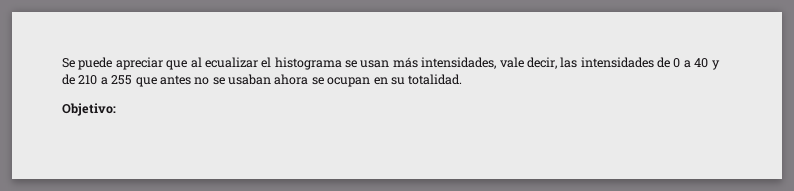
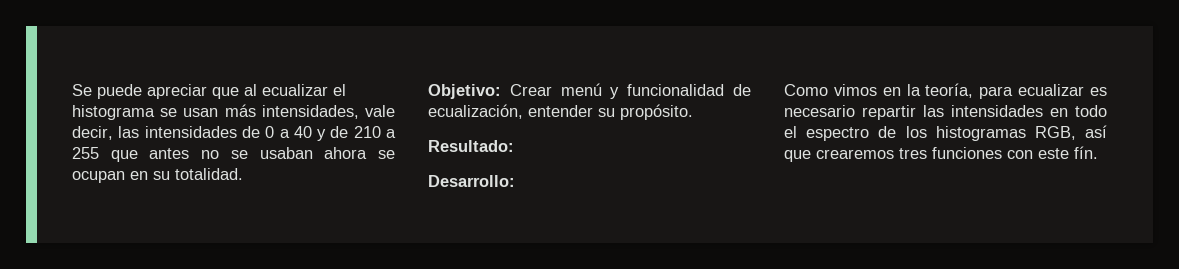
(116, 109) none -> [509,83,751,99] [428,104,693,120] [428,140,514,152] [428,175,515,187] [784,83,1107,99] [784,105,1107,120] [784,125,1107,141] [784,146,1098,162] Crear menú y funcionalidad de ecualización, entender su propósito. // Resultado: // Desarrollo: // Como vimos en la teoría, para ecualizar es necesario repartir las intensidades en todo el espectro de los histogramas RGB, así que crearemos tres funciones con este fín.

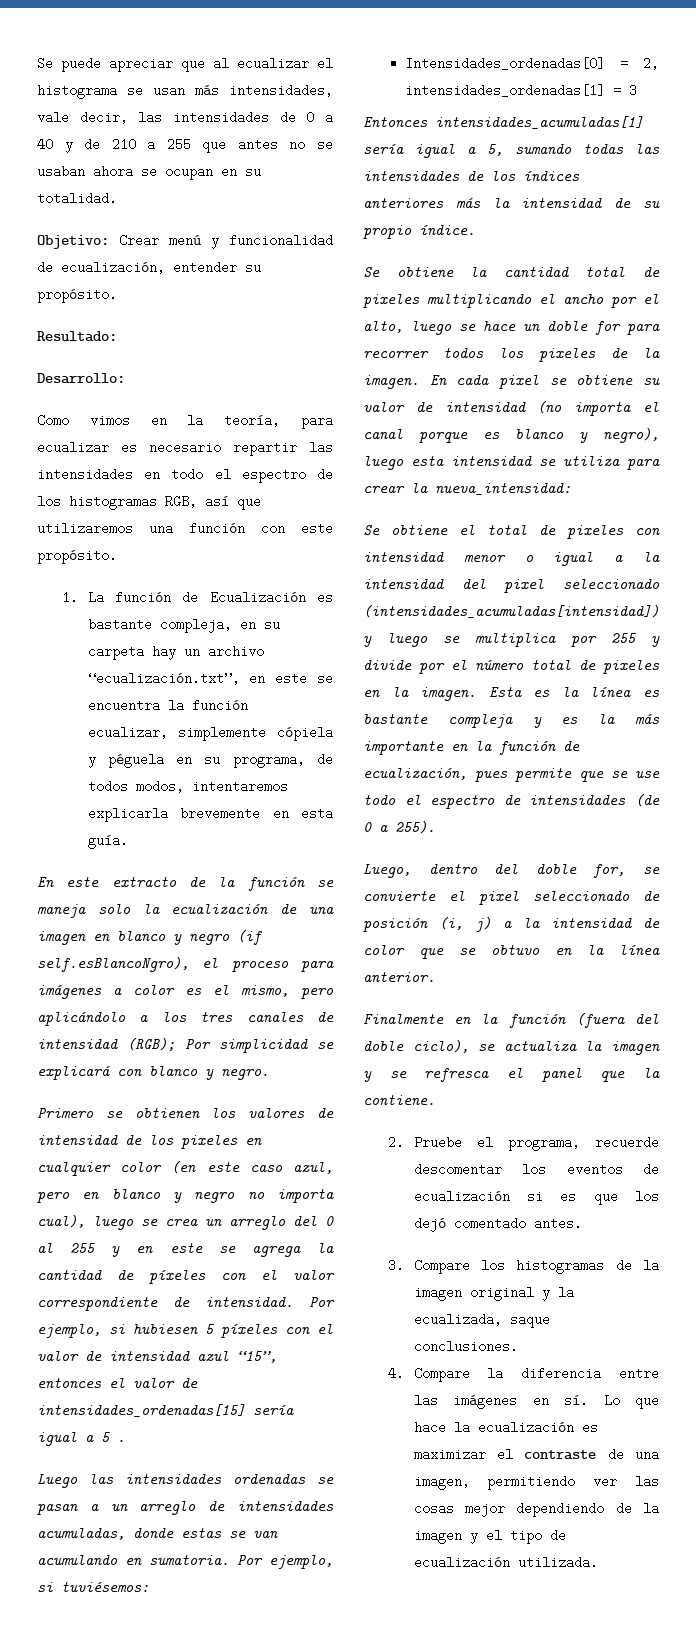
[816,146,1098,159] crearemos tres funciones con este fín. -> [37,522,333,535] [37,549,117,564] [62,591,333,604] [87,618,280,633] [87,645,264,660] [87,672,333,685] [87,699,248,712] [87,726,333,741] [87,753,333,768] [87,780,288,793] [87,807,333,822] [87,834,128,849] [37,877,334,891] [37,904,335,918] [37,929,263,945] [37,956,334,972] [37,985,334,999] [37,1012,334,1026] [37,1037,334,1053] [37,1066,269,1080] [37,1108,335,1118] [37,1135,262,1149] [37,1160,333,1176] [37,1189,334,1203] [37,1214,334,1230] [37,1243,334,1257] [37,1270,335,1284] [37,1297,335,1311] [37,1324,333,1338] [37,1351,277,1363] [37,1378,198,1388] [37,1404,294,1417] [37,1432,125,1446] [37,1474,334,1488] [37,1501,334,1515] [37,1528,278,1540] [37,1555,333,1569] [37,1582,149,1592] [405,57,659,70] [405,84,638,97] [363,116,643,129] [363,144,660,158] [363,171,580,181] [363,198,660,208] [363,225,475,239] [363,267,660,277] [363,294,659,308] [363,321,660,335] [363,348,660,362] [363,375,660,389] [363,400,659,416] [363,427,659,443] [363,456,660,470] [363,483,571,495] [363,525,660,539] [363,552,660,566] [363,579,660,593] [363,604,659,618] [363,633,660,647] [363,660,660,674] [363,687,660,701] [363,714,660,728] [363,741,580,755] [363,768,660,782] [363,793,660,809] [363,820,435,834] [363,864,660,878] [363,891,660,905] [363,916,660,932] [363,945,660,959] [363,972,435,982] [363,1012,659,1028] [363,1039,660,1055] [363,1068,660,1082] [363,1095,435,1105] [388,1136,659,1151] [413,1163,659,1176] [413,1190,659,1205] [413,1217,582,1232] [388,1259,659,1274] [413,1286,574,1301] [413,1313,550,1328] [413,1340,518,1353] [388,1367,659,1382] [413,1394,659,1409] [413,1421,598,1434] [413,1448,659,1461] [413,1475,659,1490] [413,1502,659,1517] [413,1529,566,1544] [413,1556,598,1569] utilizaremos una función con este propósito. // 1. La función de Ecualización es bastante compleja, en su carpeta hay un archivo “ecualización.txt”, en este se encuentra la función ecualizar, simplemente cópiela y péguela en su programa, de todos modos, intentaremos explicarla brevemente en esta guía. // En este extracto de la función se maneja solo la ecualización de una imagen en blanco y negro (if self.esBlancoNgro), el proceso para imágenes a color es el mismo, pero aplicándolo a los tres canales de intensidad (RGB); Por simplicidad se explicará con blanco y negro. // Primero se obtienen los valores de intensidad de los pixeles en cualquier color (en este caso azul, pero en blanco y negro no importa cual), luego se crea un arreglo del 0 al 255 y en este se agrega la cantidad de píxeles con el valor correspondiente de intensidad. Por ejemplo, si hubiesen 5 píxeles con el valor de intensidad azul “15”, entonces el valor de intensidades_ordenadas[15] sería igual a 5 . // Luego las intensidades ordenadas se pasan a un arreglo de intensidades acumuladas, donde estas se van acumulando en sumatoria. Por ejemplo, si tuviésemos: // Intensidades_ordenadas[0] = 2, intensidades_ordenadas[1] = 3 // Entonces intensidades_acumuladas[1] sería igual a 5, sumando todas las intensidades de los índices anteriores más la intensidad de su propio índice. // Se obtiene la cantidad total de pixeles multiplicando el ancho por el alto, luego se hace un doble for para recorrer todos los pixeles de la imagen. En cada pixel se obtiene su valor de intensidad (no importa el canal porque es blanco y negro), luego esta intensidad se utiliza para crear la nueva_intensidad: // Se obtiene el total de pixeles con intensidad menor o igual a la intensidad del pixel seleccionado (intensidades_acumuladas[intensidad]) y luego se multiplica por 255 y divide por el número total de pixeles en la imagen. Esta es la línea es bastante compleja y es la más importante en la función de ecualización, pues permite que se use todo el espectro de intensidades (de 0 a 255). // Luego, dentro del doble for, se convierte el pixel seleccionado de posición (i, j) a la intensidad de color que se obtuvo en la línea anterior. // Finalmente en la función (fuera del doble ciclo), se actualiza la imagen y se refresca el panel que la contiene. // 2. Pruebe el programa, recuerde descomentar los eventos de ecualización si es que los dejó comentado antes. // 3. Compare los histogramas de la imagen original y la ecualizada, saque conclusiones. // 4. Compare la diferencia entre las imágenes en sí. Lo que hace la ecualización es maximizar el contraste de una imagen, permitiendo ver las cosas mejor dependiendo de la imagen y el tipo de ecualización utilizada.

